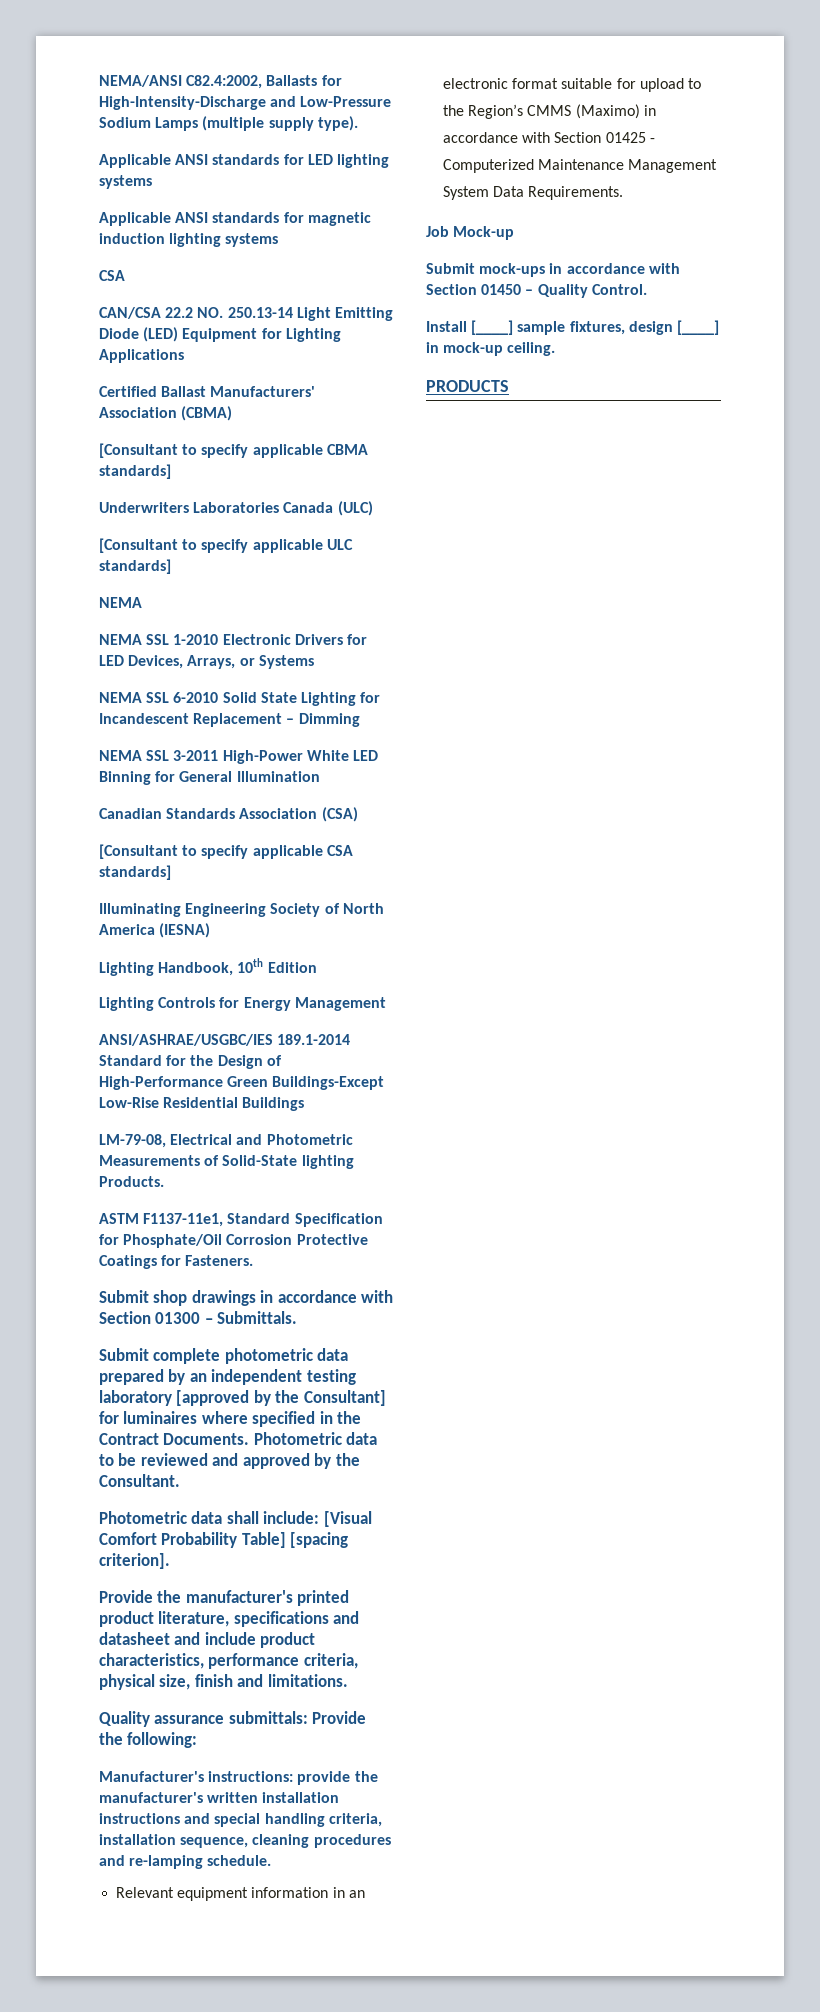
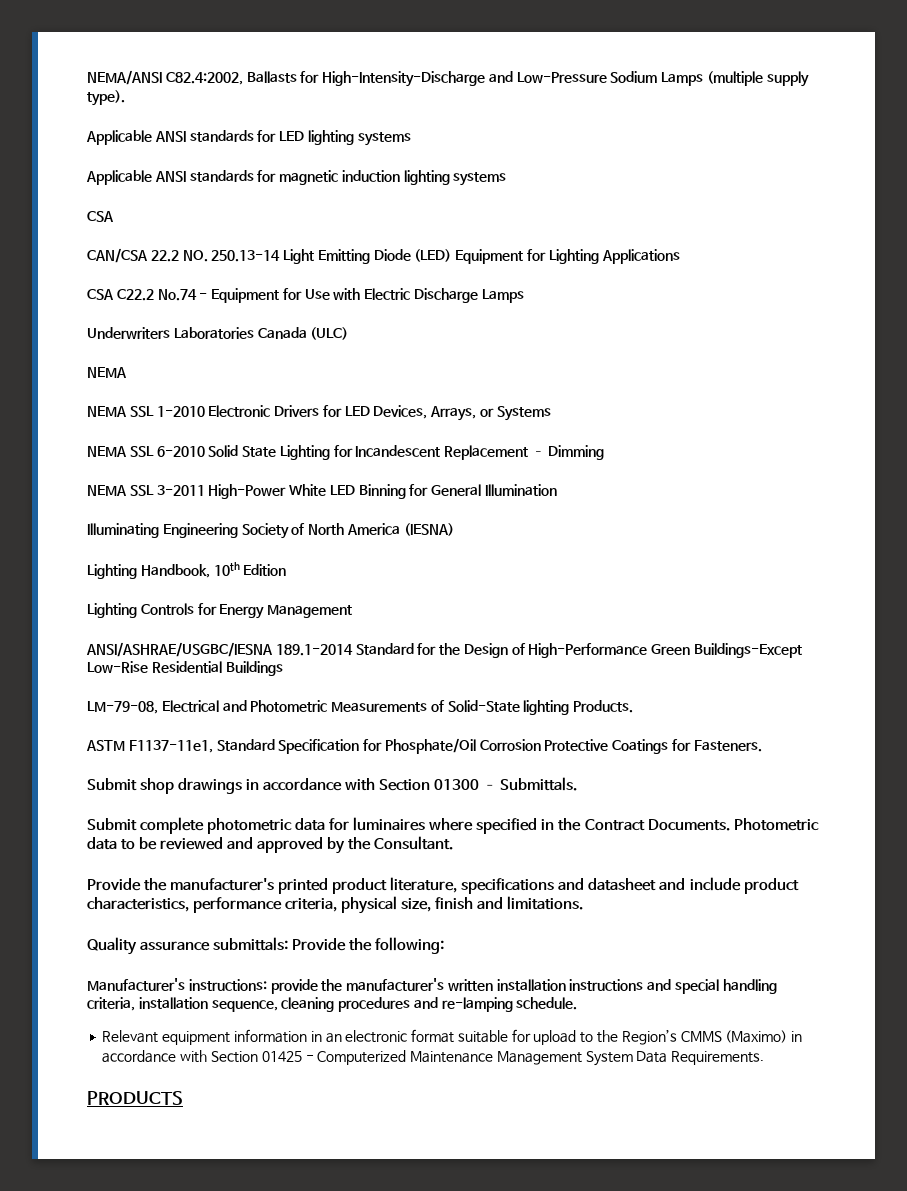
[99,386,316,397] [99,406,233,421] [99,443,368,458] [99,464,171,479] [99,501,373,516] [99,538,353,553] [99,559,171,574] Certified Ballast Manufacturers' Association (CBMA) // [Consultant to specify applicable CBMA standards] // Underwriters Laboratories Canada (ULC) // [Consultant to specify applicable ULC standards] -> [87,288,524,303] [87,327,349,340] CSA C22.2 No.74 - Equipment for Use with Electric Discharge Lamps // Underwriters Laboratories Canada (ULC)
[99,807,358,822] [99,844,353,859] [99,865,171,880] // Canadian Standards Association (CSA) // [Consultant to specify applicable CSA standards] -> (558, 490) none
[99,1034,273,1046] ANSI/ASHRAE/USGBC/IES -> [86,642,273,657] ANSI/ASHRAE/USGBC/IESNA
[99,1369,356,1385] [99,1390,386,1406] prepared by an independent testing laboratory [approved by the Consultant] -> (326, 824) none
[99,1511,372,1527] [99,1532,349,1548] [99,1553,170,1569] // Photometric data shall include: [Visual Comfort Probability Table] [spacing criterion]. -> (454, 843) none
[426,226,515,240] [426,263,680,277] [426,284,647,298] [426,320,719,335] [426,342,556,356] // Job Mock-up // Submit mock-ups in accordance with Section 01450 – Quality Control. // Install [____] sample fixtures, design [____] in mock-up ceiling. -> (765, 1058) none

